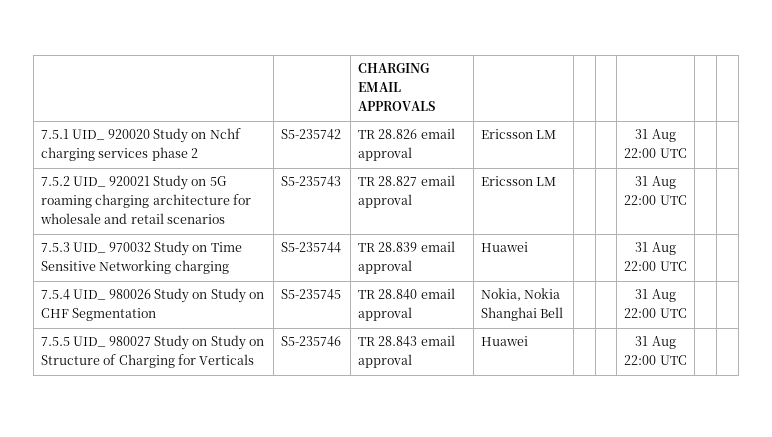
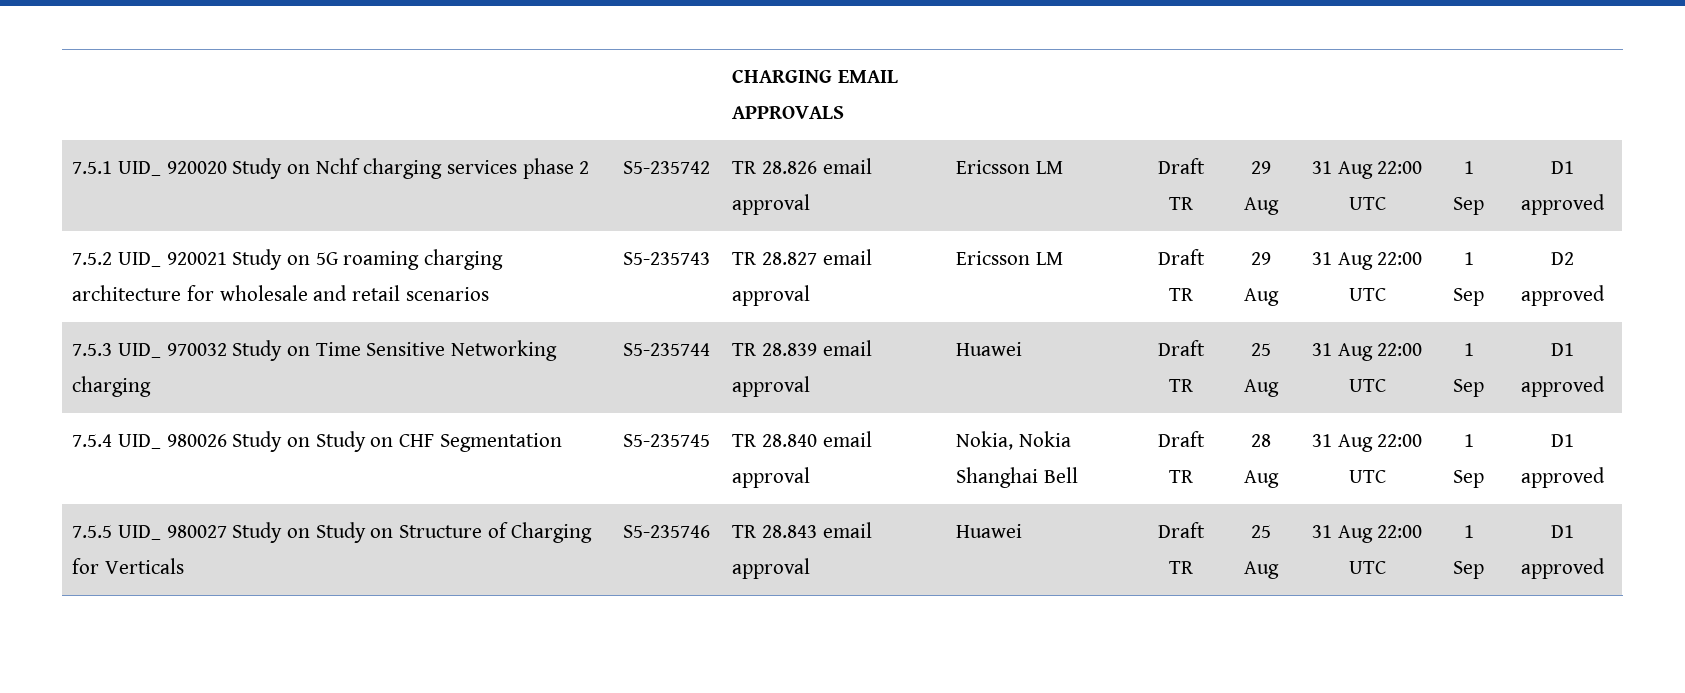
[635,129,676,142] [624,148,687,158] | | 31 Aug 22:00 UTC | | -> [1157,158,1205,174] [1168,197,1194,210] [1251,161,1271,174] [1244,197,1279,215] [1311,161,1423,179] [1348,197,1386,210] [1463,161,1474,174] [1453,197,1484,215] [1550,161,1574,174] [1520,194,1605,215] Draft TR | 29 Aug | 31 Aug 22:00 UTC | 1 Sep | D1 approved
[635,176,676,189] [624,195,687,205] | | 31 Aug 22:00 UTC | | -> [1157,249,1205,265] [1168,288,1194,301] [1251,252,1271,265] [1244,288,1279,306] [1311,252,1423,270] [1348,288,1386,301] [1463,252,1474,265] [1453,288,1484,306] [1550,252,1574,265] [1520,285,1605,306] Draft TR | 29 Aug | 31 Aug 22:00 UTC | 1 Sep | D2 approved
[635,242,676,255] [624,261,687,271] | | 31 Aug 22:00 UTC | | -> [1157,340,1205,356] [1168,379,1194,392] [1251,343,1271,356] [1244,379,1279,397] [1311,343,1423,361] [1348,379,1386,392] [1463,343,1474,356] [1453,379,1484,397] [1550,343,1574,356] [1520,376,1605,397] Draft TR | 25 Aug | 31 Aug 22:00 UTC | 1 Sep | D1 approved
[635,289,676,302] [624,308,687,318] | | 31 Aug 22:00 UTC | | -> [1157,431,1205,447] [1168,470,1194,483] [1251,434,1271,447] [1244,470,1279,488] [1311,434,1423,452] [1348,470,1386,483] [1463,434,1474,447] [1453,470,1484,488] [1550,434,1574,447] [1520,467,1605,488] Draft TR | 28 Aug | 31 Aug 22:00 UTC | 1 Sep | D1 approved
[635,336,676,349] [624,355,687,365] | | 31 Aug 22:00 UTC | | -> [1157,522,1205,538] [1168,561,1194,574] [1251,525,1271,538] [1244,561,1279,579] [1311,525,1423,543] [1348,561,1386,574] [1463,525,1474,538] [1453,561,1484,579] [1550,525,1574,538] [1520,558,1605,579] Draft TR | 25 Aug | 31 Aug 22:00 UTC | 1 Sep | D1 approved

